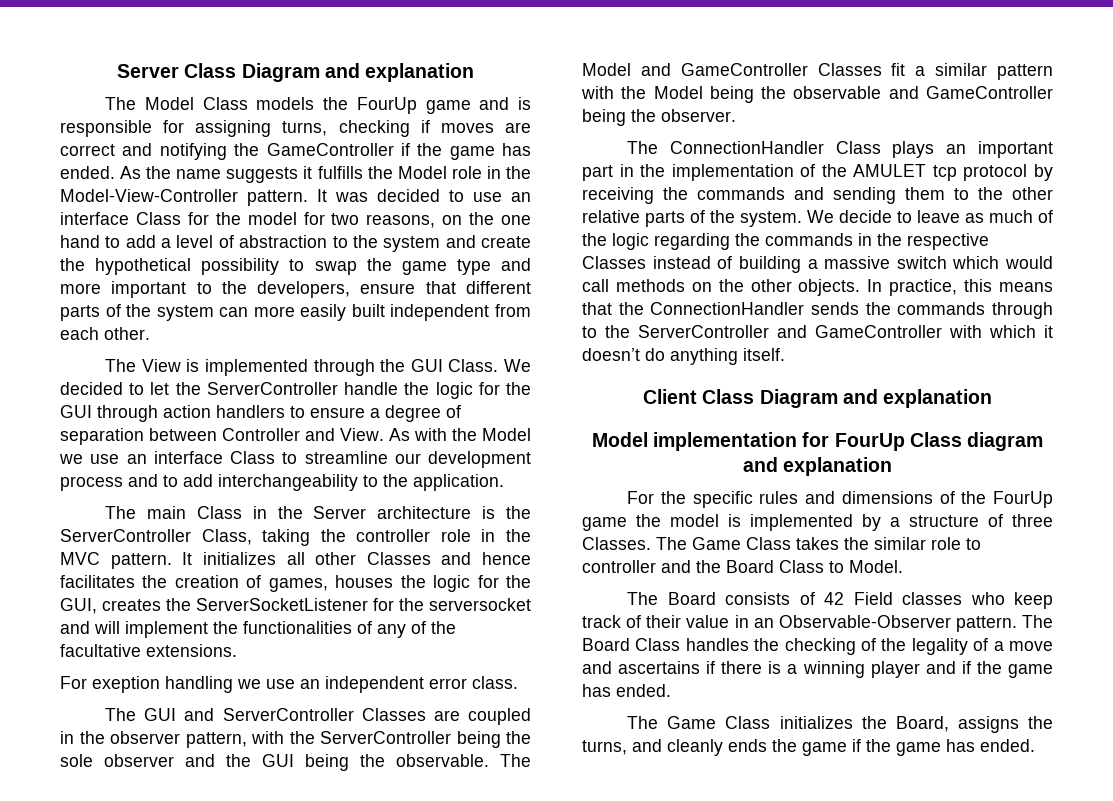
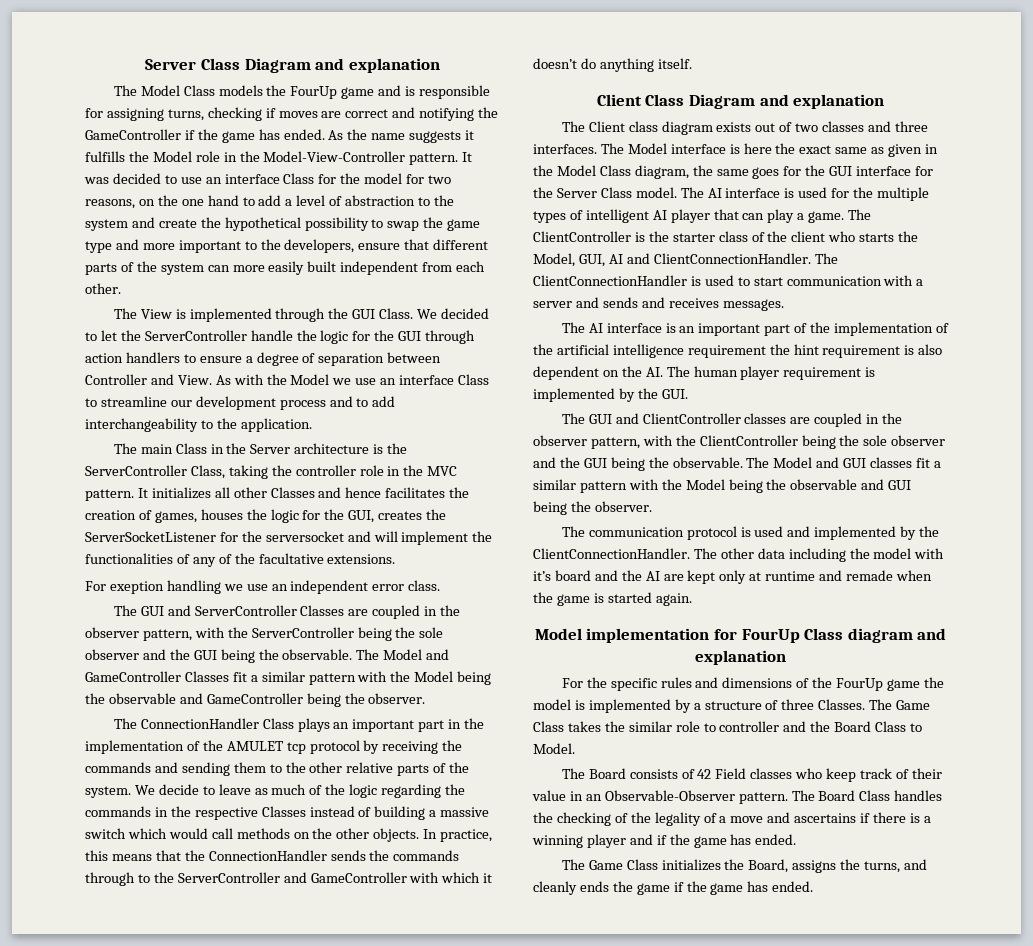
(993, 398) none -> [561,121,928,135] [533,143,939,157] [533,165,934,179] [533,187,930,201] [533,209,872,223] [533,231,919,242] [533,253,838,267] [533,275,924,286] [533,297,784,311] [561,322,949,336] [533,344,943,358] [533,366,876,380] [533,388,688,402] [561,413,903,427] [533,435,946,449] [533,457,941,471] [533,479,912,493] [533,501,652,515] [561,526,940,540] [533,548,945,562] [533,570,932,584] [533,592,692,606] // The Client class diagram exists out of two classes and three interfaces. The Model interface is here the exact same as given in the Model Class diagram, the same goes for the GUI interface for the Server Class model. The AI interface is used for the multiple types of intelligent AI player that can play a game. The ClientController is the starter class of the client who starts the Model, GUI, AI and ClientConnectionHandler. The ClientConnectionHandler is used to start communication with a server and sends and receives messages. // The AI interface is an important part of the implementation of the artificial intelligence requirement the hint requirement is also dependent on the AI. The human player requirement is implemented by the GUI. // The GUI and ClientController classes are coupled in the observer pattern, with the ClientController being the sole observer and the GUI being the observable. The Model and GUI classes fit a similar pattern with the Model being the observable and GUI being the observer. // The communication protocol is used and implemented by the ClientConnectionHandler. The other data including the model with it’s board and the AI are kept only at runtime and remade when the game is started again.

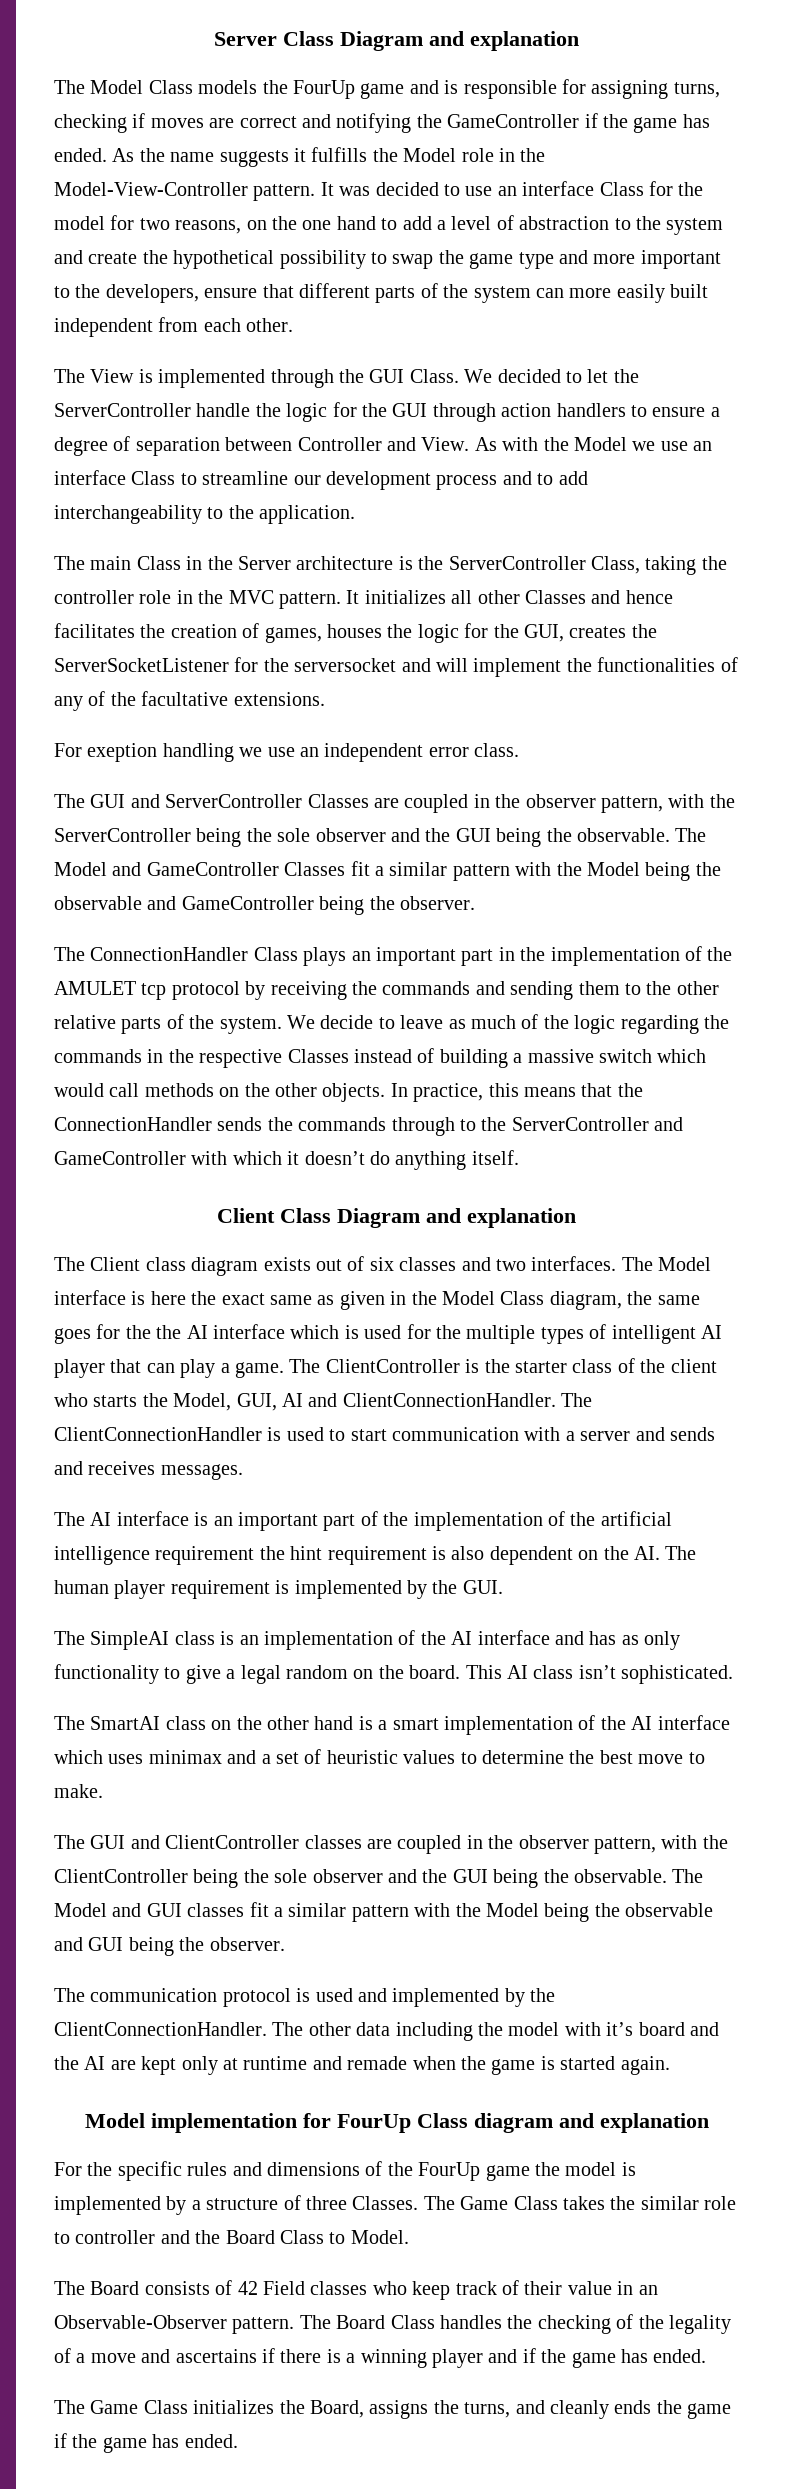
[795,123,819,132] two -> [369,1257,394,1271] six
[894,121,928,132] three -> [495,1259,526,1271] two
[829,166,934,176] [533,187,781,198] GUI interface for the Server Class model. The AI interface -> [156,1324,340,1339] the AI interface which
(688, 394) none -> [54,1630,681,1650] [54,1664,734,1684] [54,1715,730,1735] [54,1749,705,1764] [54,1784,103,1798] // The SimpleAI class is an implementation of the AI interface and has as only functionality to give a legal random on the board. This AI class isn’t sophisticated. // The SmartAI class on the other hand is a smart implementation of the AI interface which uses minimax and a set of heuristic values to determine the best move to make.

